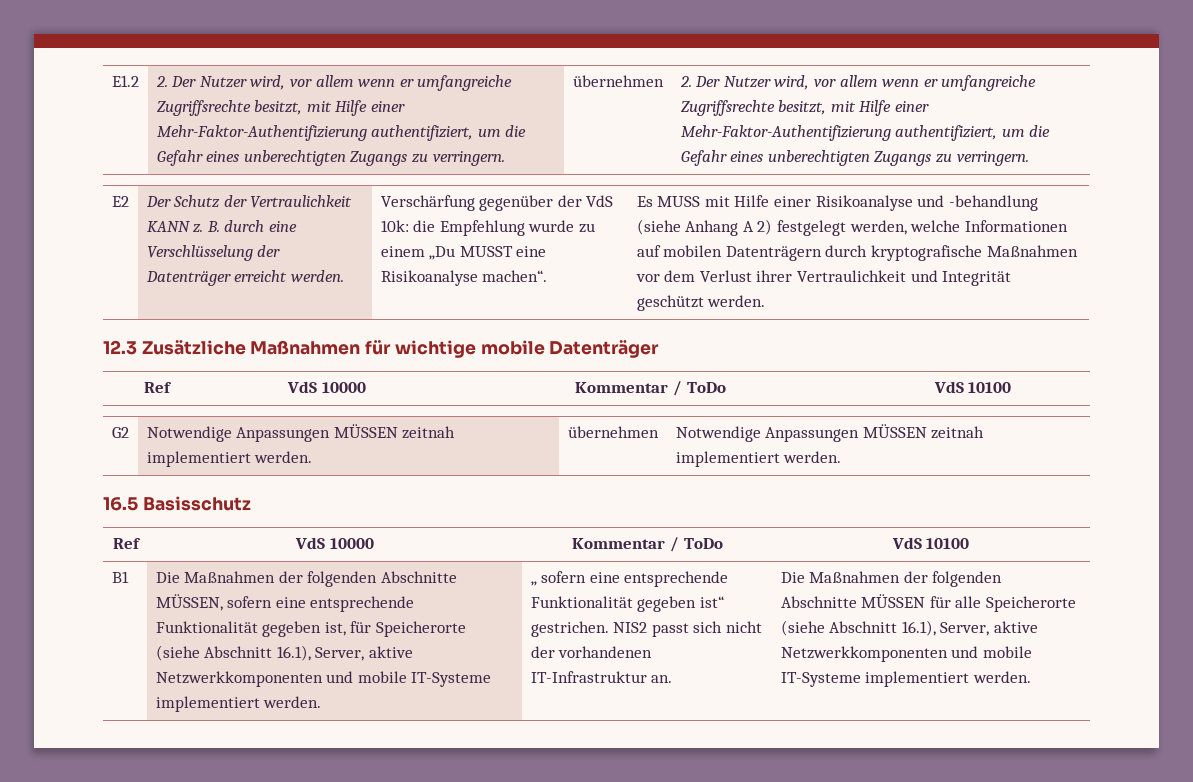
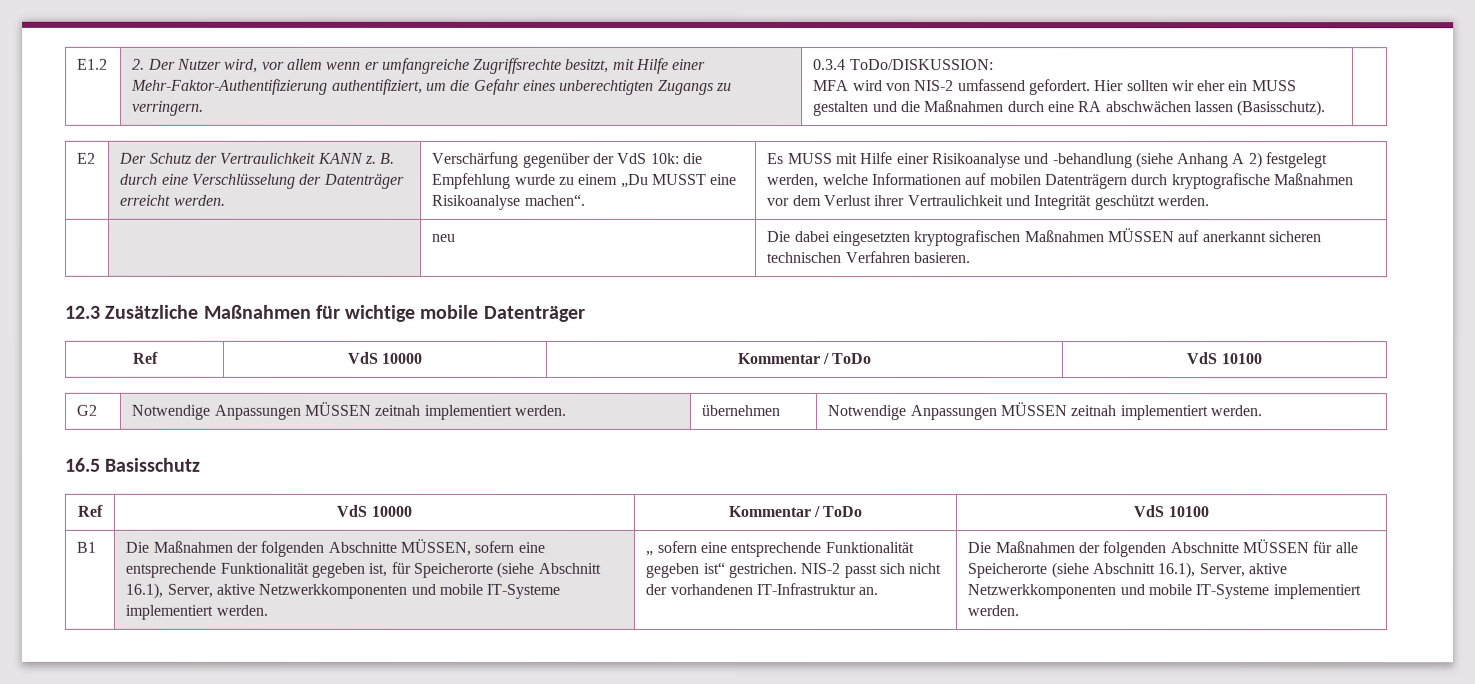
[572,75,664,87] [679,75,1037,91] [680,100,930,116] [680,125,1051,141] [680,150,1029,166] übernehmen | 2. Der Nutzer wird, vor allem wenn er umfangreiche Zugriffsrechte besitzt, mit Hilfe einer Mehr-Faktor-Authentifizierung authentifiziert, um die Gefahr eines unberechtigten Zugangs zu verringern. -> [813,59,994,71] [813,79,1297,96] [813,100,1327,117] 0.3.4 ToDo/DISKUSSION: // MFA wird von NIS-2 umfassend gefordert. Hier sollten wir eher ein MUSS gestalten und die Maßnahmen durch eine RA abschwächen lassen (Basisschutz). |
(766, 301) none -> [432,233,457,242] [767,228,1322,247] [767,251,971,264] // | | neu | Die dabei eingesetzten kryptografischen Maßnahmen MÜSSEN auf anerkannt sicheren technischen Verfahren basieren.
[613,622,648,633] NIS2 -> [800,563,841,575] NIS-2

